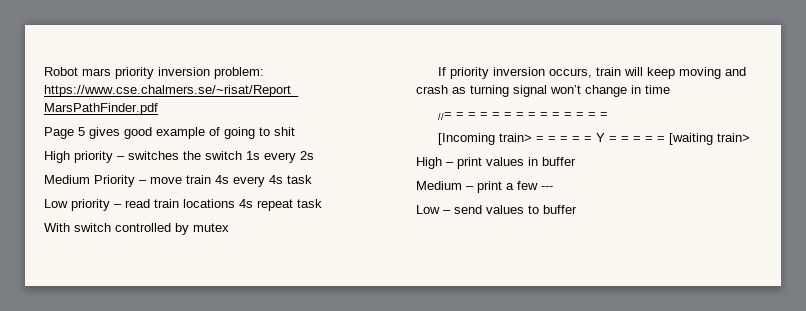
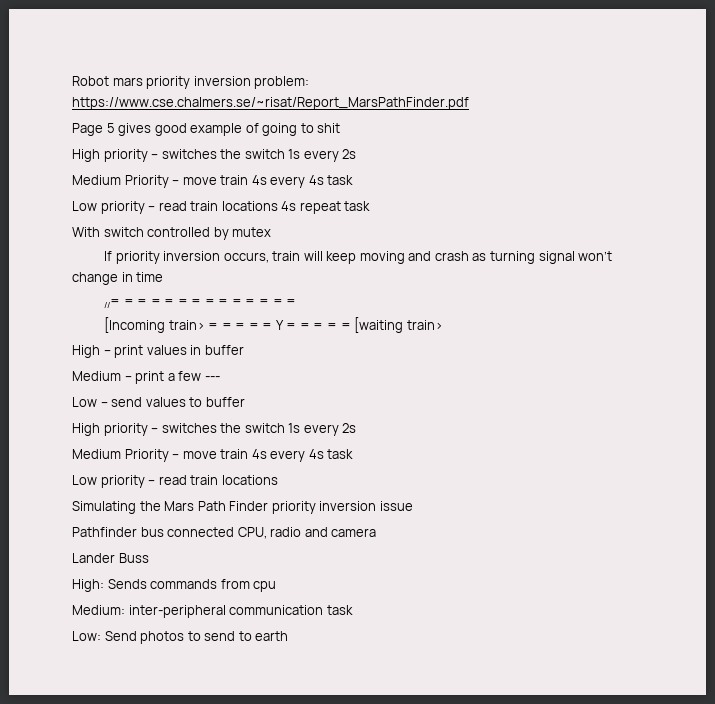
(577, 209) none -> [72,423,357,436] [72,449,354,462] [72,475,278,488] [72,501,413,514] [72,527,377,539] [72,553,149,563] [72,579,277,592] [72,605,353,618] [72,631,289,644] // High priority – switches the switch 1s every 2s // Medium Priority – move train 4s every 4s task // Low priority – read train locations // Simulating the Mars Path Finder priority inversion issue // Pathfinder bus connected CPU, radio and camera // Lander Buss // High: Sends commands from cpu // Medium: inter-peripheral communication task // Low: Send photos to send to earth

